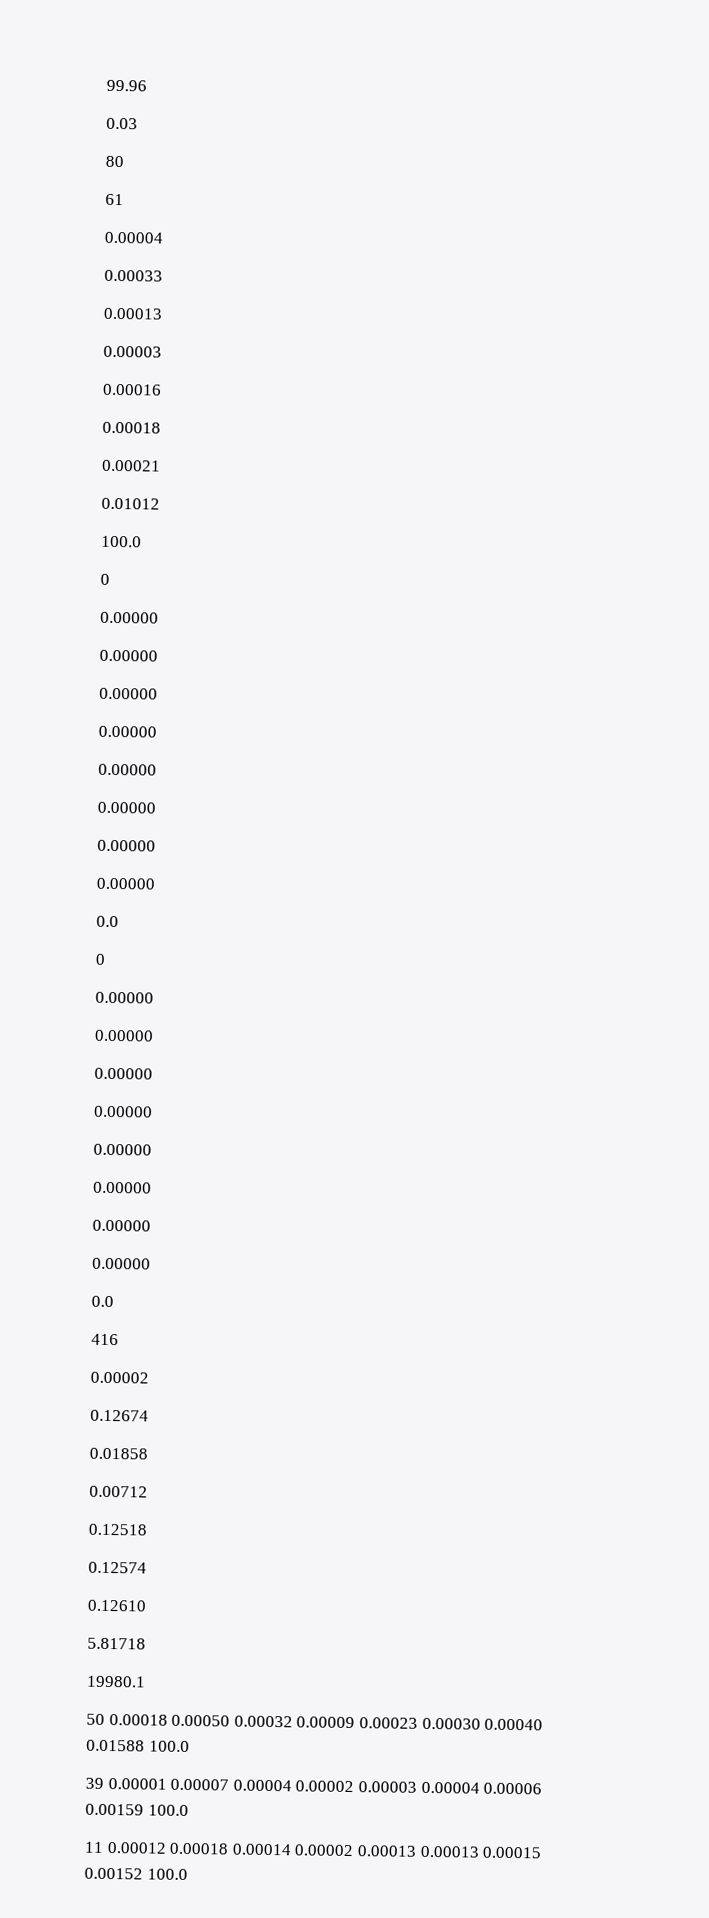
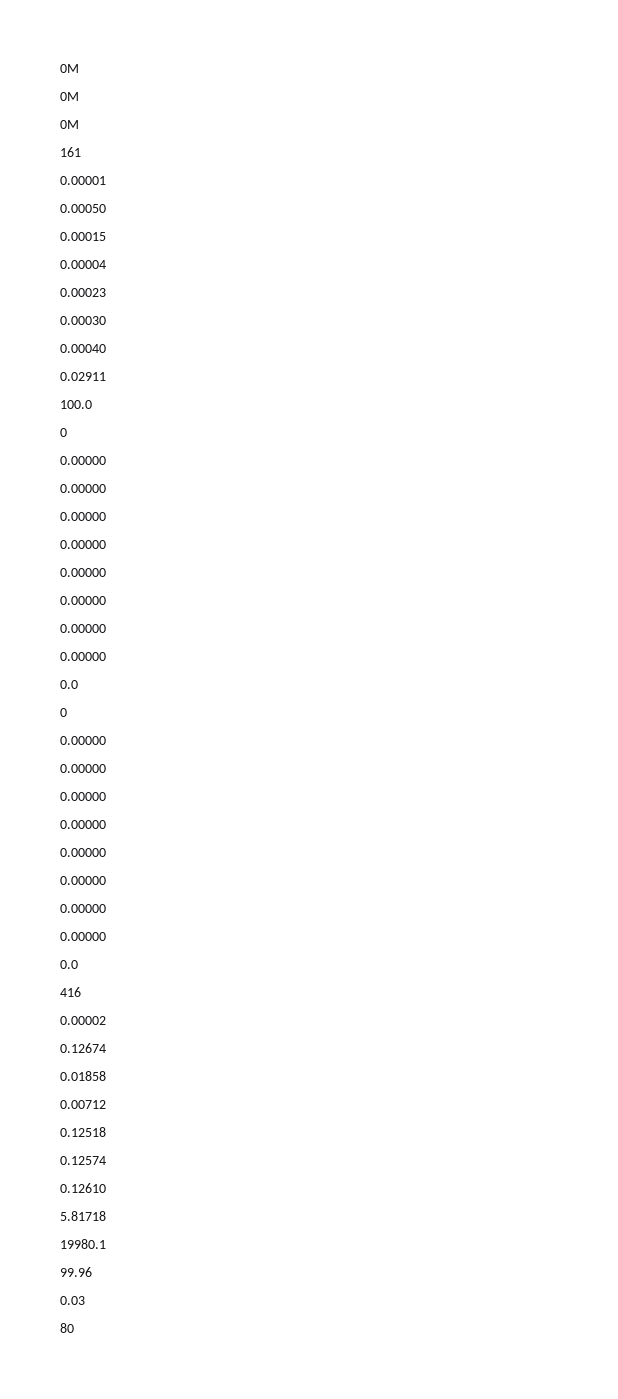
[106,79,147,92] [106,117,138,130] [105,155,124,168] [105,193,124,206] [104,231,163,244] [104,269,163,282] [103,307,163,320] [103,345,162,358] [102,383,162,396] [102,421,161,434] [102,459,161,472] [101,497,160,510] 99.96 // 0.03 // 80 // 61 // 0.00004 // 0.00033 // 0.00013 // 0.00003 // 0.00016 // 0.00018 // 0.00021 // 0.01012 -> [60,64,79,73] [60,92,79,101] [60,120,79,129] [60,147,81,157] [60,176,106,185] [60,204,106,213] [60,232,106,241] [60,260,106,269] [60,288,106,297] [60,316,106,325] [60,344,106,353] [60,372,106,381] 0M // 0M // 0M // 161 // 0.00001 // 0.00050 // 0.00015 // 0.00004 // 0.00023 // 0.00030 // 0.00040 // 0.02911
[86,1713,544,1731] [86,1739,190,1753] [85,1777,543,1795] [85,1803,189,1817] [84,1841,543,1859] [84,1867,188,1881] 50 0.00018 0.00050 0.00032 0.00009 0.00023 0.00030 0.00040 0.01588 100.0 // 39 0.00001 0.00007 0.00004 0.00002 0.00003 0.00004 0.00006 0.00159 100.0 // 11 0.00012 0.00018 0.00014 0.00002 0.00013 0.00013 0.00015 0.00152 100.0 -> [60,1267,92,1277] [60,1296,85,1305] [60,1323,74,1333] 99.96 // 0.03 // 80

